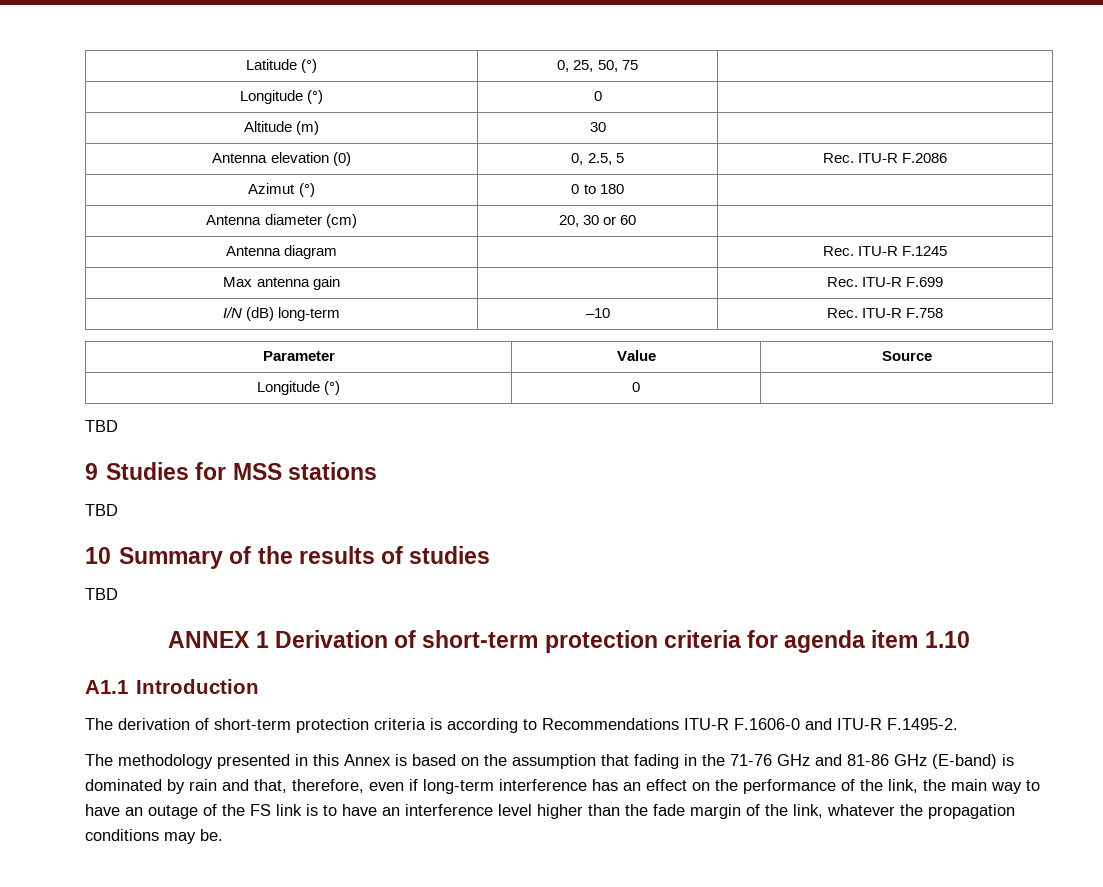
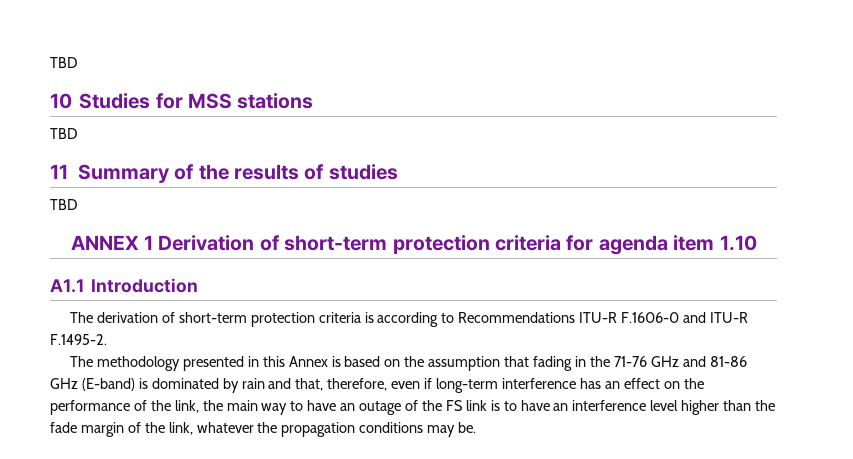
[245,59,318,73] [557,60,638,72] [239,90,324,104] [593,91,602,101] [243,121,320,135] [589,122,606,132] [212,152,351,166] [571,153,624,165] [822,153,948,163] [248,183,315,197] [571,184,624,194] [206,214,357,228] [558,215,637,227] [225,245,338,259] [822,246,948,256] [223,276,340,290] [826,277,944,287] [222,307,341,321] [585,308,610,318] [826,308,944,318] [262,351,335,361] [616,350,656,361] [881,351,932,361] [256,381,341,395] [632,382,640,392] [85,420,118,432] [85,463,98,480] Latitude (°) | 0, 25, 50, 75 | // Longitude (°) | 0 | // Altitude (m) | 30 | // Antenna elevation (0) | 0, 2.5, 5 | Rec. ITU-R F.2086 // Azimut (°) | 0 to 180 | // Antenna diameter (cm) | 20, 30 or 60 | // Antenna diagram | | Rec. ITU-R F.1245 // Max antenna gain | | Rec. ITU-R F.699 // I/N (dB) long-term | ‒10 | Rec. ITU-R F.758 // Parameter | Value | Source // Longitude (°) | 0 | // TBD // 9 -> [50,57,78,68] [50,93,72,109] TBD // 10
[85,547,111,564] 10 -> [50,164,68,179] 11

